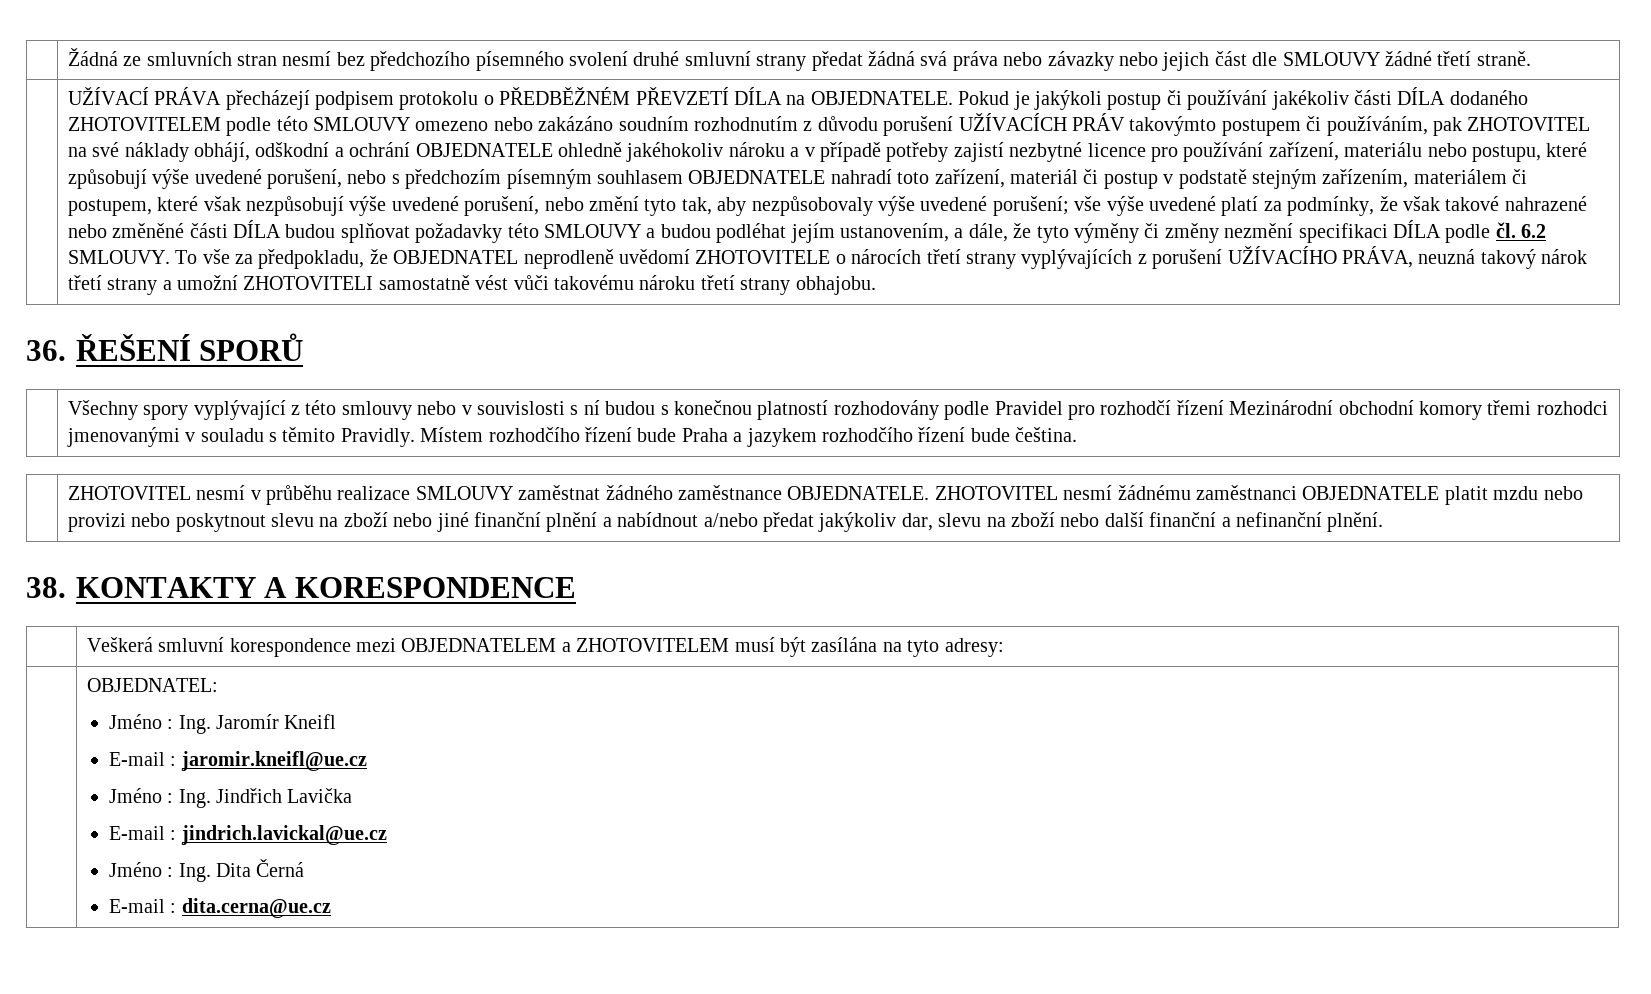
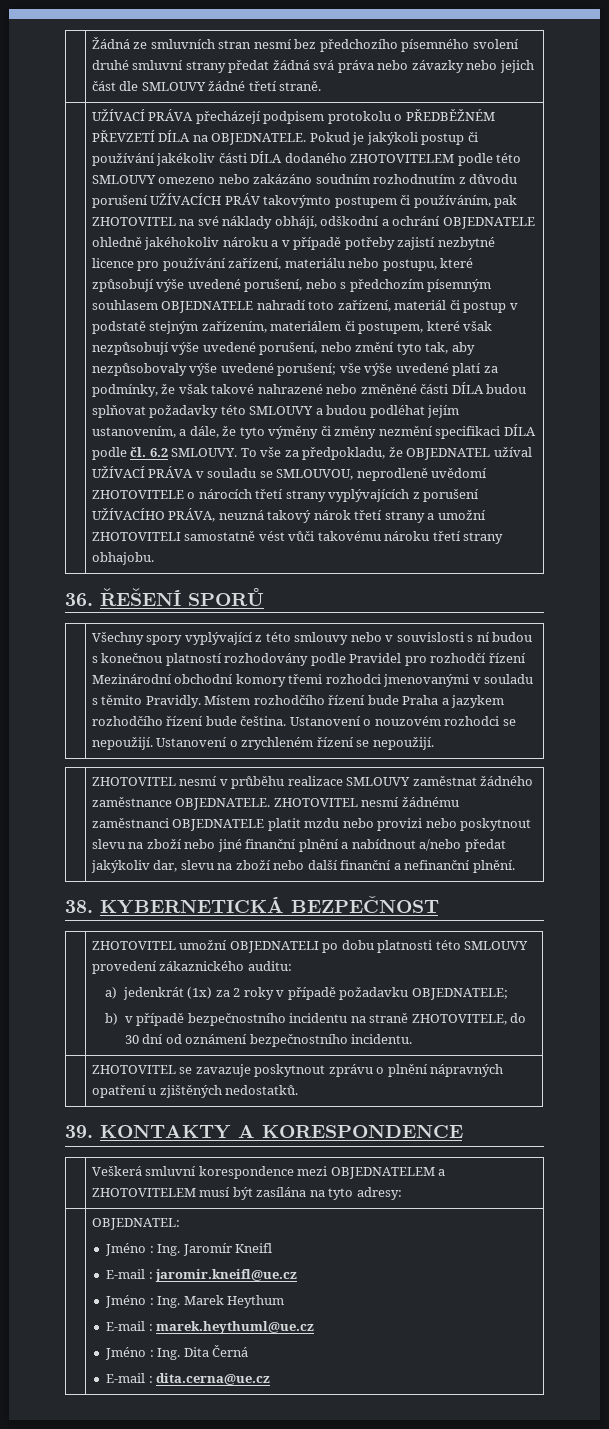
(519, 257) none -> [493,447,532,457] [91,466,354,480] užíval UŽÍVACÍ PRÁVA v souladu se SMLOUVOU,
(1078, 434) none -> [289,716,516,726] [91,737,434,750] Ustanovení o nouzovém rozhodci se nepoužijí. Ustanovení o zrychleném řízení se nepoužijí.
(66, 587) none -> [99,896,439,914] [91,940,529,953] [91,961,292,974] [105,987,508,1000] [105,1013,527,1026] [124,1034,413,1047] [91,1064,504,1077] [91,1085,299,1098] [65,1125,93,1138] KYBERNETICKÁ BEZPEČNOST // | ZHOTOVITEL umožní OBJEDNATELI po dobu platnosti této SMLOUVY provedení zákaznického auditu: // a) jedenkrát (1x) za 2 roky v případě požadavku OBJEDNATELE; // b) v případě bezpečnostního incidentu na straně ZHOTOVITELE, do 30 dní od oznámení bezpečnostního incidentu. // | ZHOTOVITEL se zavazuje poskytnout zprávu o plnění nápravných opatření u zjištěných nedostatků. // 39.
[215,788,353,803] [108,825,387,845] Jindřich Lavička // E-mail : jindrich.lavickal@ue.cz -> [183,1295,285,1308] [106,1321,315,1334] Marek Heythum // E-mail : marek.heythuml@ue.cz

